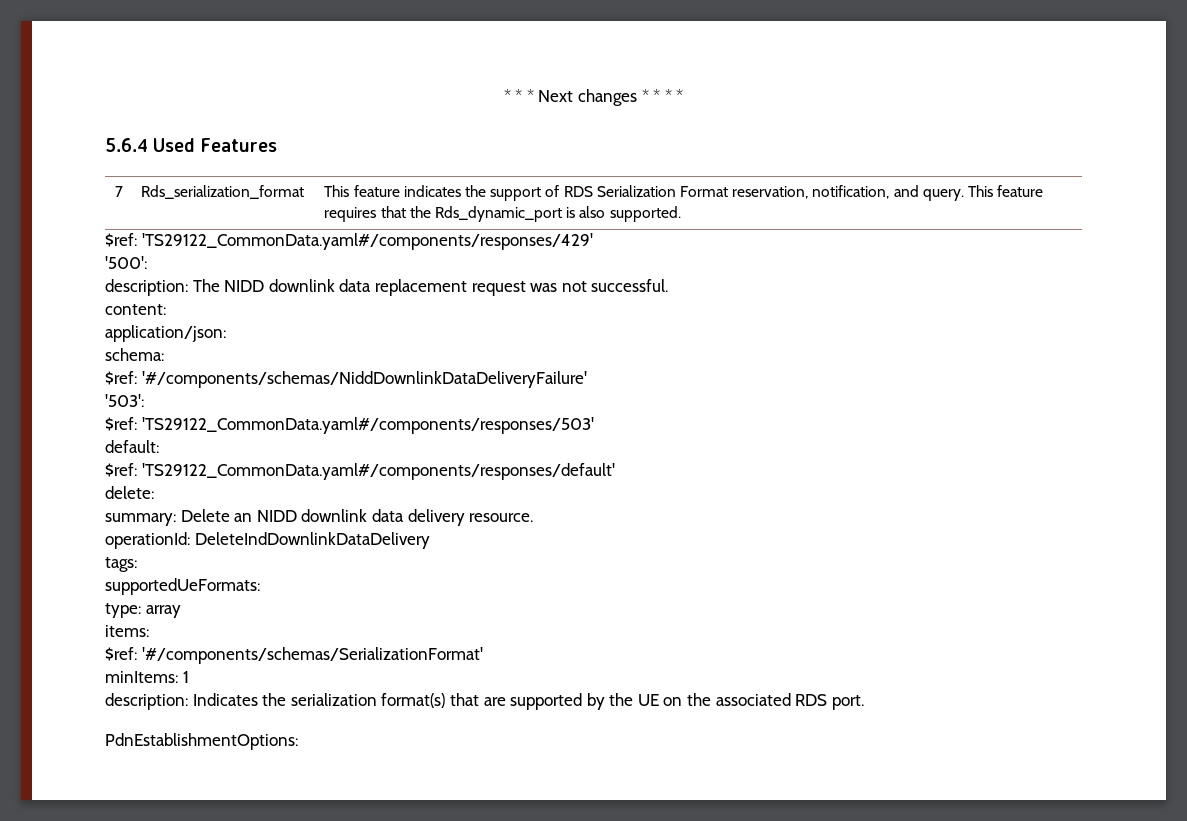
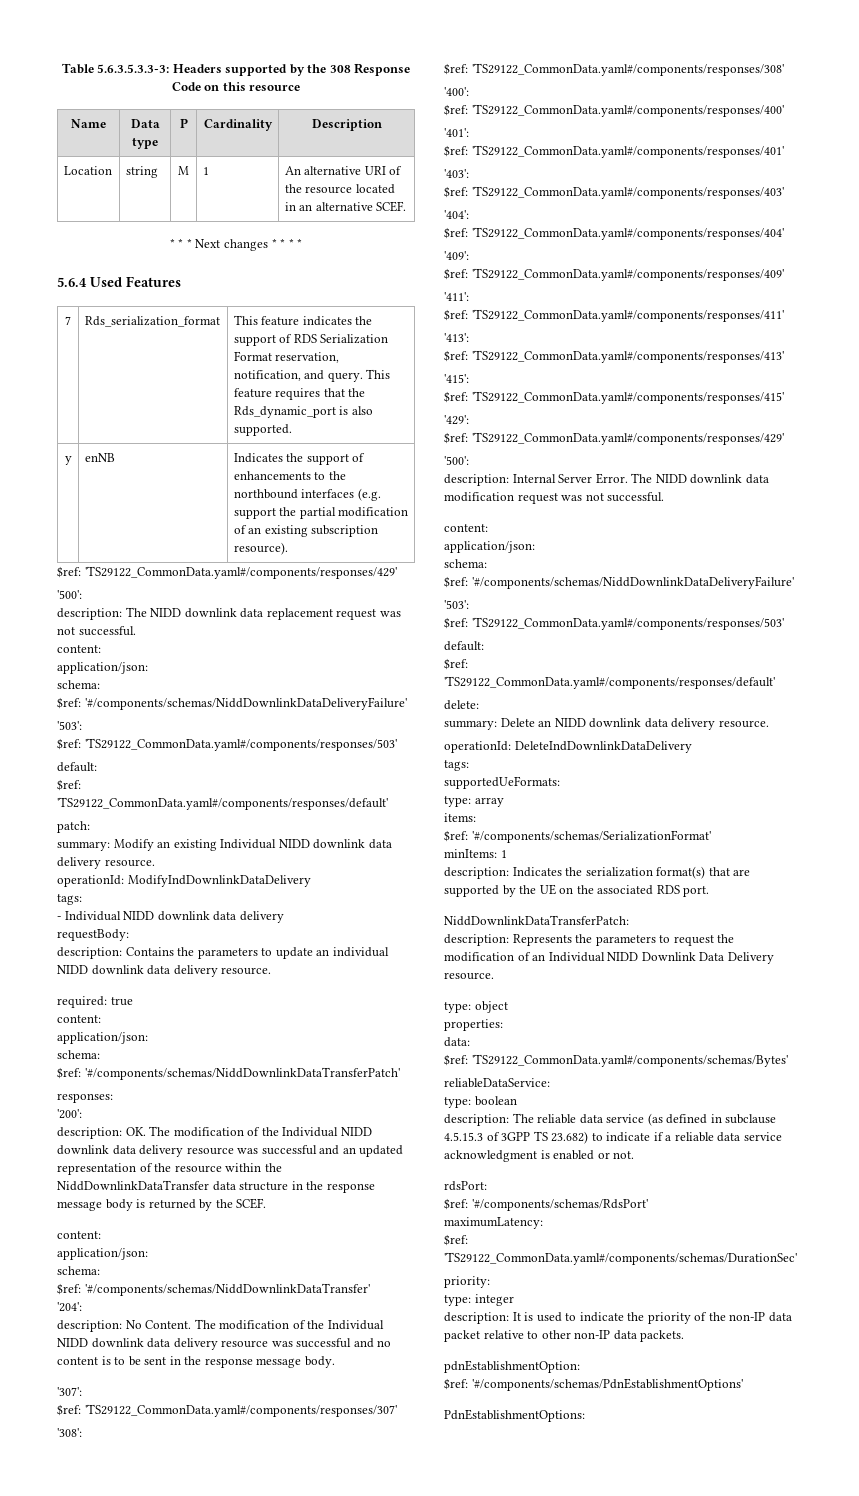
(503, 95) none -> [61,63,411,76] [171,82,301,91] [71,119,106,128] [130,119,160,128] [132,137,158,149] [179,118,188,128] [203,119,273,131] [311,119,382,131] [63,166,112,175] [125,166,158,178] [178,166,189,175] [202,167,209,175] [284,166,403,175] [284,184,395,194] [284,201,407,212] Table 5.6.3.5.3.3-3: Headers supported by the 308 Response Code on this resource // Name | Data type | P | Cardinality | Description // Location | string | M | 1 | An alternative URI of the resource located in an alternative SCEF. //
(681, 214) none -> [64,456,72,465] [84,453,115,462] [233,453,366,465] [233,471,346,480] [233,488,381,501] [233,507,409,519] [233,525,379,537] [233,542,288,555] // y | enNB | Indicates the support of enhancements to the northbound interfaces (e.g. support the partial modification of an existing subscription resource).
(615, 471) none -> [57,821,90,833] [57,839,392,851] [57,857,155,869] [57,875,311,887] [57,894,82,905] [57,911,284,923] [57,929,129,941] [57,947,389,959] [57,965,272,977] [57,996,133,1008] [57,1015,101,1023] [57,1032,148,1044] [57,1050,100,1059] [57,1067,400,1080] [57,1093,113,1103] [57,1109,82,1119] [57,1126,372,1139] [57,1145,404,1157] [57,1163,282,1175] [57,1180,375,1193] [57,1198,267,1211] [57,1231,101,1239] [57,1248,148,1260] [57,1266,100,1275] [57,1283,370,1296] [57,1302,82,1312] [57,1319,384,1332] [57,1338,392,1350] [57,1356,335,1368] [57,1387,82,1396] [57,1404,397,1417] [57,1428,82,1437] [444,63,784,76] [444,87,469,96] [444,104,784,117] [444,128,469,137] [444,145,784,158] [444,169,469,178] [444,186,784,199] [444,210,469,219] [444,227,784,240] [444,251,469,260] [444,268,784,281] [444,292,469,301] [444,309,784,322] [444,333,469,342] [444,350,784,363] [444,374,469,383] [444,391,784,404] [444,415,469,425] [444,432,784,445] [444,456,469,465] [444,473,769,486] [444,492,665,504] [444,524,488,532] [444,541,535,553] [444,559,487,568] [444,576,794,589] [444,600,469,609] [444,617,784,630] [444,641,484,651] [444,658,468,670] [444,676,775,689] // patch: // summary: Modify an existing Individual NIDD downlink data delivery resource. // operationId: ModifyIndDownlinkDataDelivery // tags: // - Individual NIDD downlink data delivery // requestBody: // description: Contains the parameters to update an individual NIDD downlink data delivery resource. // required: true // content: // application/json: // schema: // $ref: '#/components/schemas/NiddDownlinkDataTransferPatch' // responses: // '200': // description: OK. The modification of the Individual NIDD downlink data delivery resource was successful and an updated representation of the resource within the NiddDownlinkDataTransfer data structure in the response message body is returned by the SCEF. // content: // application/json: // schema: // $ref: '#/components/schemas/NiddDownlinkDataTransfer' // '204': // description: No Content. The modification of the Individual NIDD downlink data delivery resource was successful and no content is to be sent in the response message body. // '307': // $ref: 'TS29122_CommonData.yaml#/components/responses/307' // '308': // $ref: 'TS29122_CommonData.yaml#/components/responses/308' // '400': // $ref: 'TS29122_CommonData.yaml#/components/responses/400' // '401': // $ref: 'TS29122_CommonData.yaml#/components/responses/401' // '403': // $ref: 'TS29122_CommonData.yaml#/components/responses/403' // '404': // $ref: 'TS29122_CommonData.yaml#/components/responses/404' // '409': // $ref: 'TS29122_CommonData.yaml#/components/responses/409' // '411': // $ref: 'TS29122_CommonData.yaml#/components/responses/411' // '413': // $ref: 'TS29122_CommonData.yaml#/components/responses/413' // '415': // $ref: 'TS29122_CommonData.yaml#/components/responses/415' // '429': // $ref: 'TS29122_CommonData.yaml#/components/responses/429' // '500': // description: Internal Server Error. The NIDD downlink data modification request was not successful. // content: // application/json: // schema: // $ref: '#/components/schemas/NiddDownlinkDataDeliveryFailure' // '503': // $ref: 'TS29122_CommonData.yaml#/components/responses/503' // default: // $ref: 'TS29122_CommonData.yaml#/components/responses/default'
(864, 702) none -> [444,915,629,926] [444,934,735,946] [444,952,774,964] [444,972,494,980] [444,1001,508,1013] [444,1019,503,1031] [444,1037,470,1047] [444,1054,788,1067] [444,1078,550,1088] [444,1096,517,1108] [444,1113,777,1126] [444,1131,782,1144] [444,1150,635,1162] [444,1181,487,1191] [444,1198,648,1211] [444,1217,543,1229] [444,1234,468,1246] [444,1252,797,1265] [444,1276,490,1288] [444,1294,514,1306] [444,1312,792,1324] [444,1330,685,1342] [444,1360,580,1373] [444,1378,743,1391] // NiddDownlinkDataTransferPatch: // description: Represents the parameters to request the modification of an Individual NIDD Downlink Data Delivery resource. // type: object // properties: // data: // $ref: 'TS29122_CommonData.yaml#/components/schemas/Bytes' // reliableDataService: // type: boolean // description: The reliable data service (as defined in subclause 4.5.15.3 of 3GPP TS 23.682) to indicate if a reliable data service acknowledgment is enabled or not. // rdsPort: // $ref: '#/components/schemas/RdsPort' // maximumLatency: // $ref: 'TS29122_CommonData.yaml#/components/schemas/DurationSec' // priority: // type: integer // description: It is used to indicate the priority of the non-IP data packet relative to other non-IP data packets. // pdnEstablishmentOption: // $ref: '#/components/schemas/PdnEstablishmentOptions'

